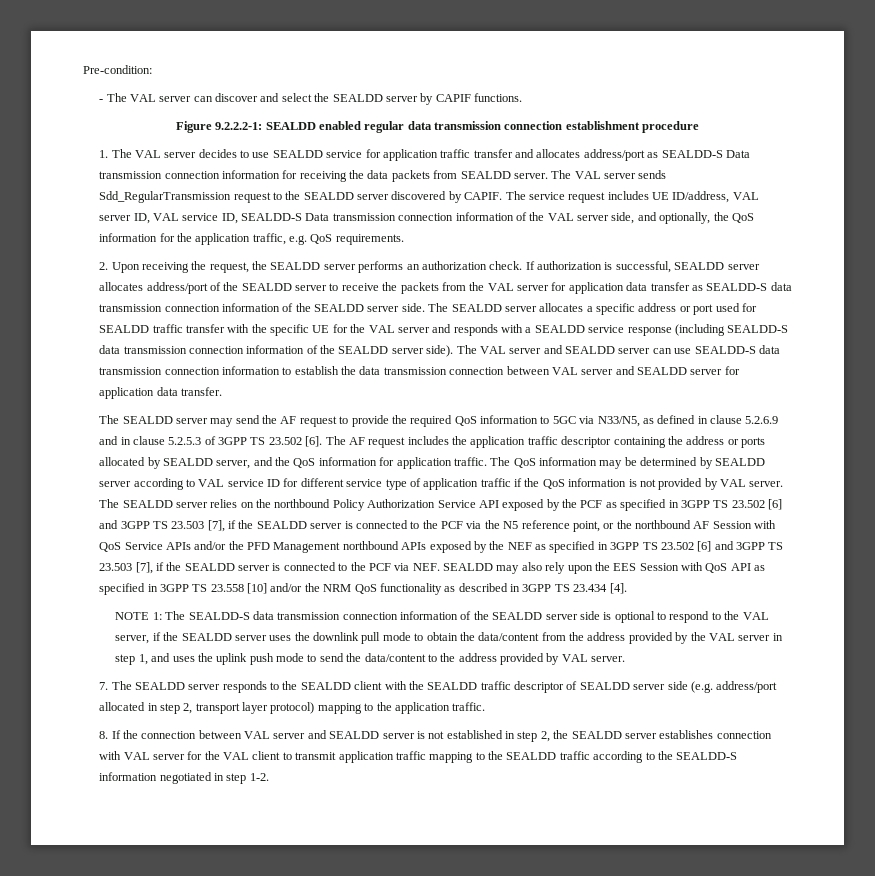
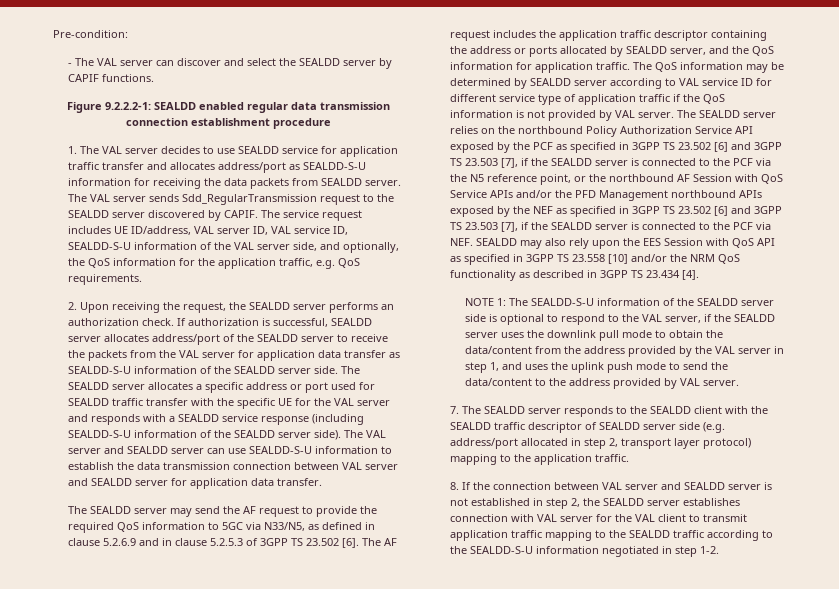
[661,150,750,158] [99,171,220,179] SEALDD-S Data transmission connection -> [303,162,367,170] SEALDD-S-U
[241,213,454,221] SEALDD-S Data transmission connection -> [68,242,132,250] SEALDD-S-U
[706,282,792,291] [99,304,220,312] SEALDD-S data transmission connection -> [68,366,132,374] SEALDD-S-U
[727,325,789,333] [99,345,244,354] SEALDD-S data transmission connection -> [68,430,132,438] SEALDD-S-U
[694,345,780,354] [99,367,220,375] SEALDD-S data transmission connection -> [249,446,313,454] SEALDD-S-U
[188,611,398,620] SEALDD-S data transmission connection -> [531,298,595,306] SEALDD-S-U
[676,752,738,760] SEALDD-S -> [470,546,534,554] SEALDD-S-U

